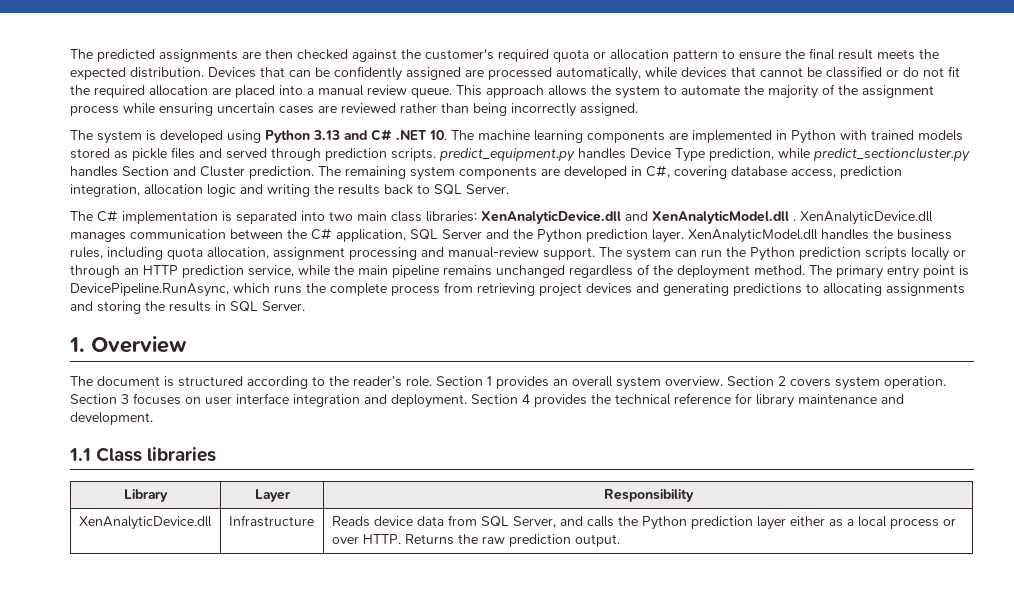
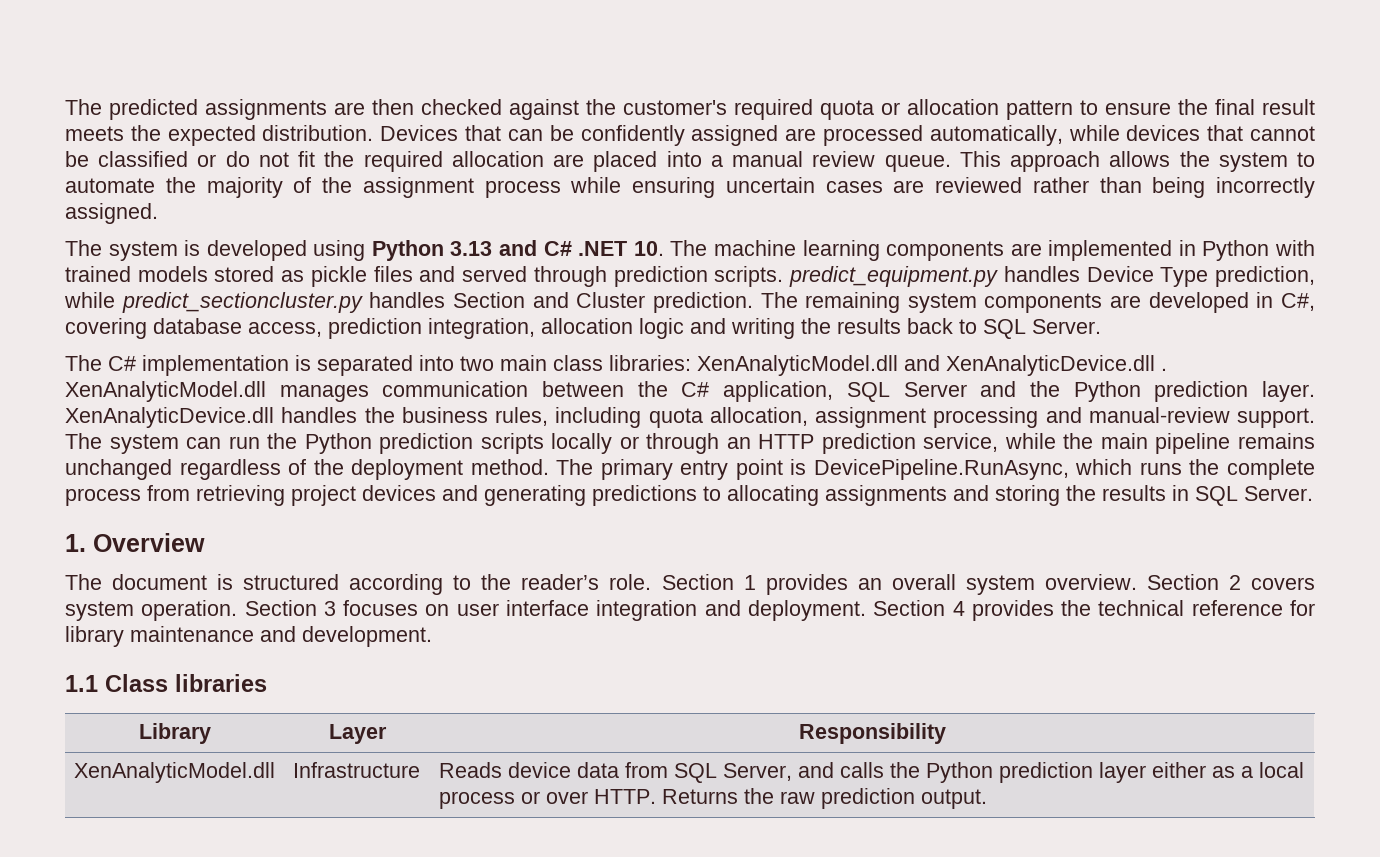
[481,211,933,225] XenAnalyticDevice.dll and XenAnalyticModel.dll . XenAnalyticDevice.dll -> [697,355,1167,376] [65,381,266,402] XenAnalyticModel.dll and XenAnalyticDevice.dll . XenAnalyticModel.dll
[688,229,818,243] XenAnalyticModel.dll -> [65,407,274,428] XenAnalyticDevice.dll
[78,516,212,530] XenAnalyticDevice.dll -> [73,762,275,783] XenAnalyticModel.dll

